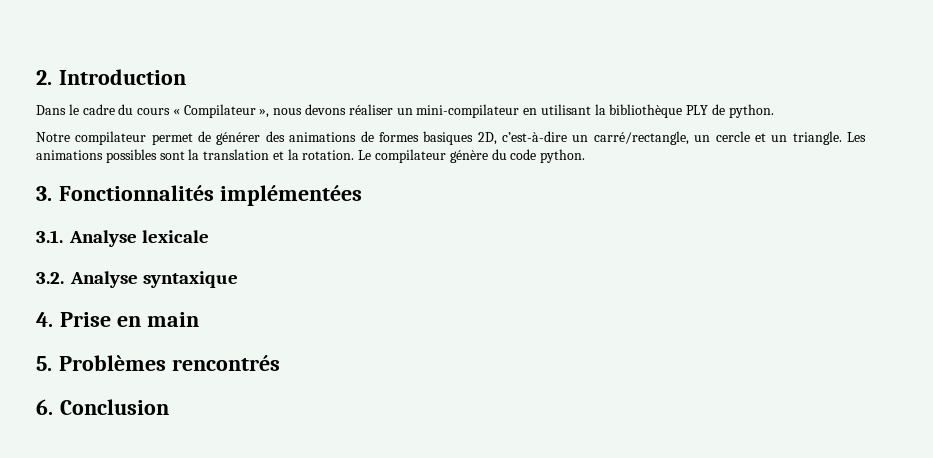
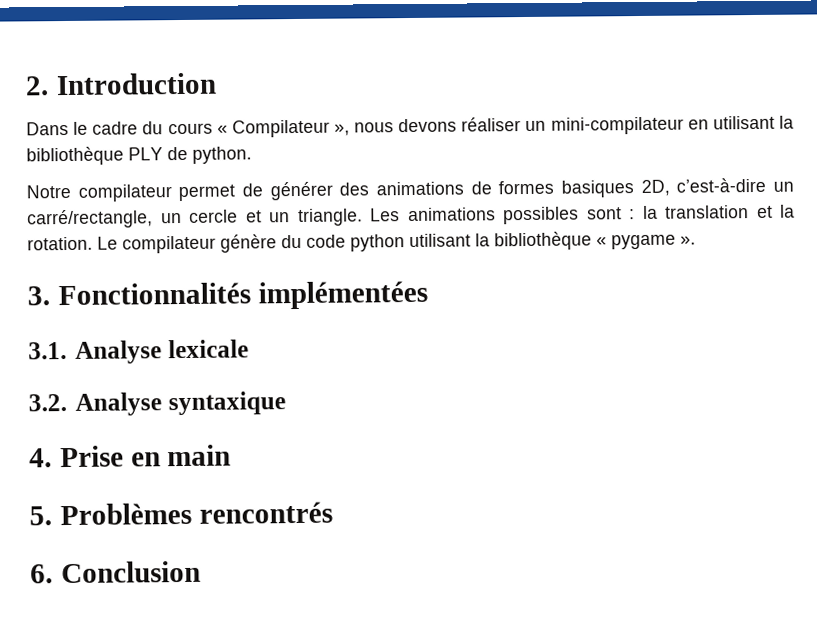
(185, 155) none -> [629,209,635,220] :
[540,149,586,163] python. -> [350,231,696,252] python utilisant la bibliothèque « pygame ».

